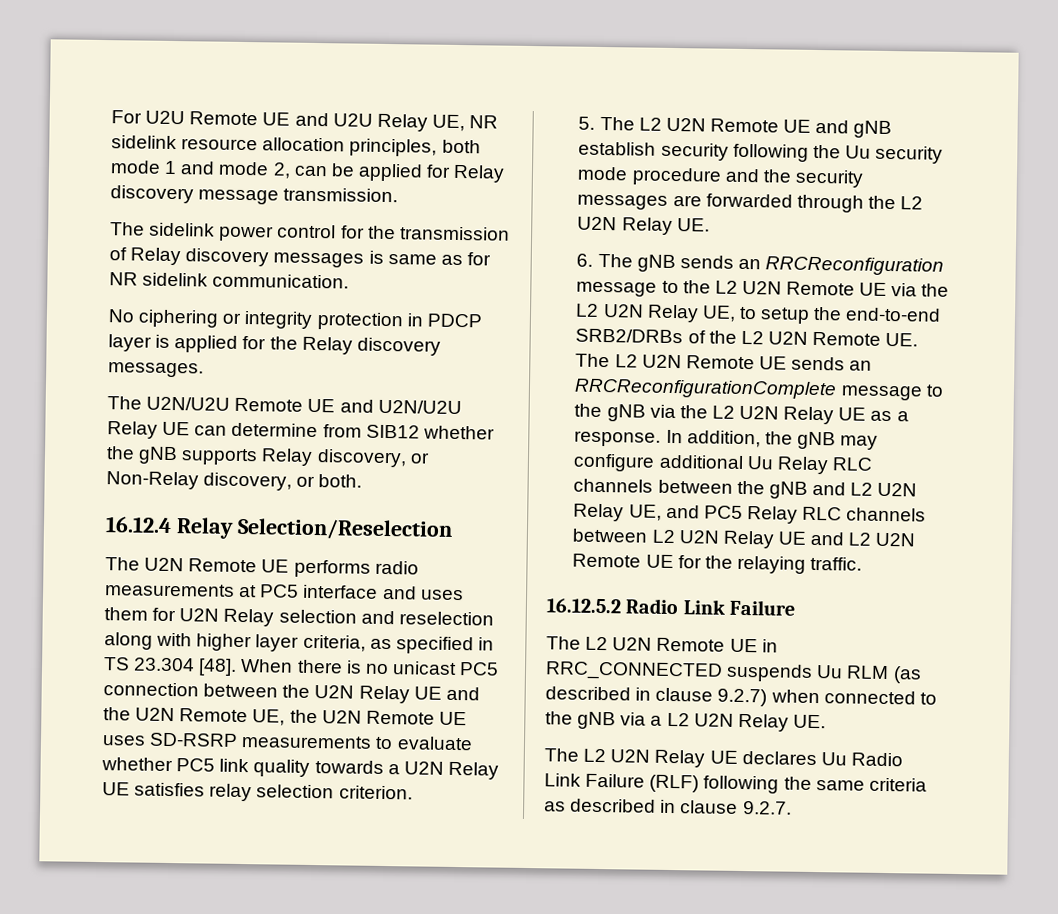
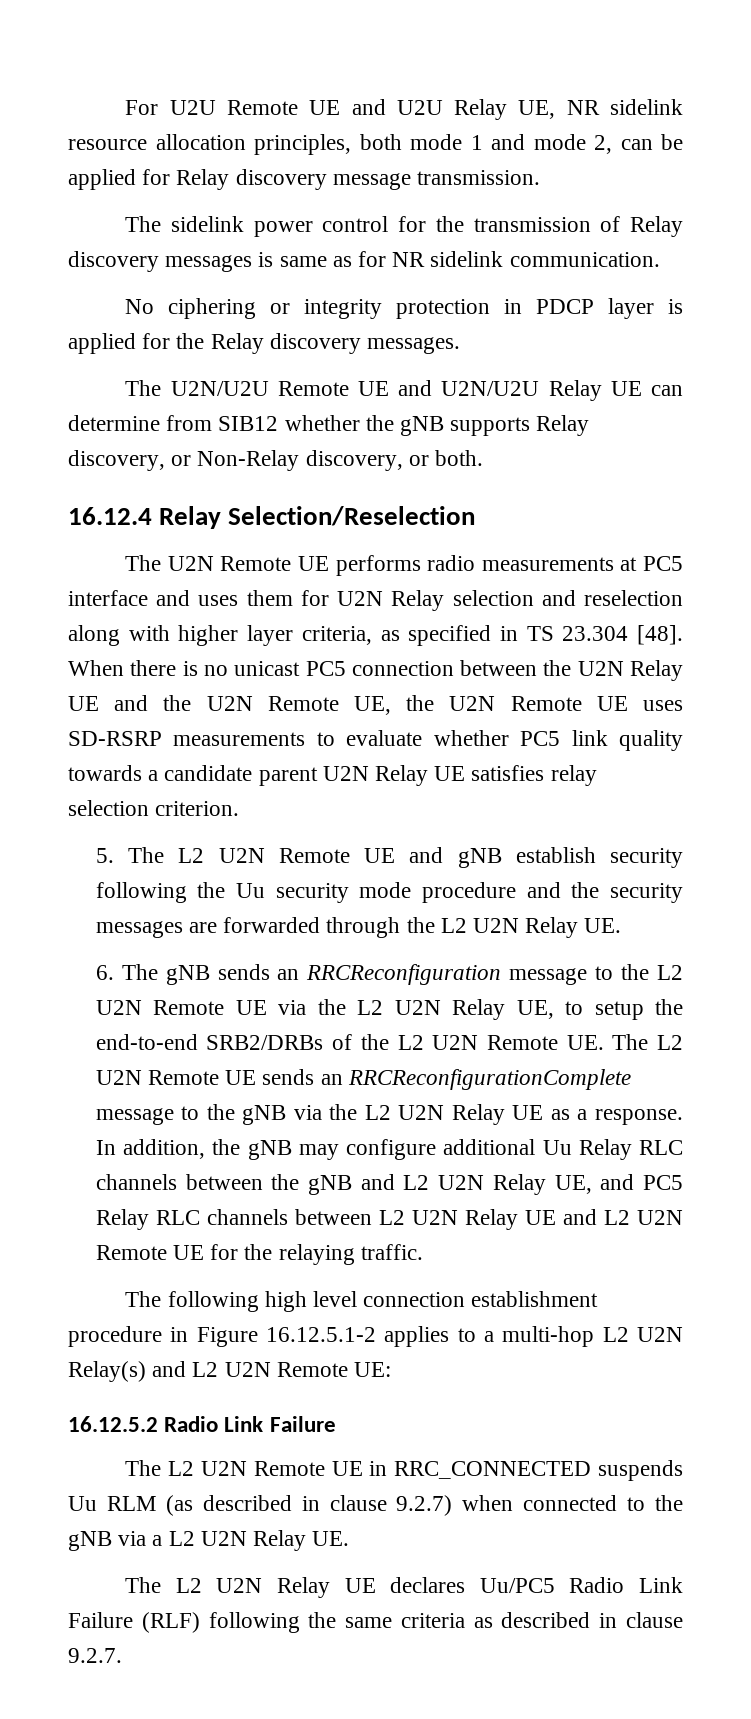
(400, 769) none -> [164,765,318,786] candidate parent
(863, 563) none -> [125,1291,599,1312] [68,1326,683,1347] [68,1361,392,1382] // The following high level connection establishment procedure in Figure 16.12.5.1-2 applies to a multi-hop L2 U2N Relay(s) and L2 U2N Remote UE:
[820,752,847,766] Uu -> [479,1578,555,1593] Uu/PC5

